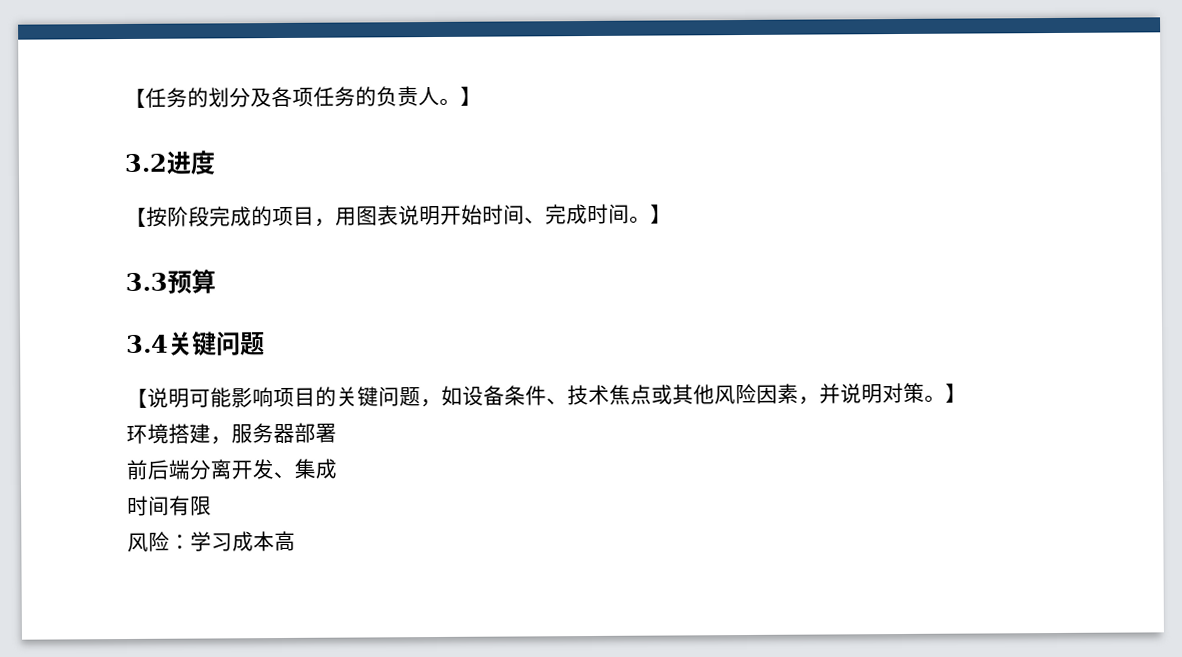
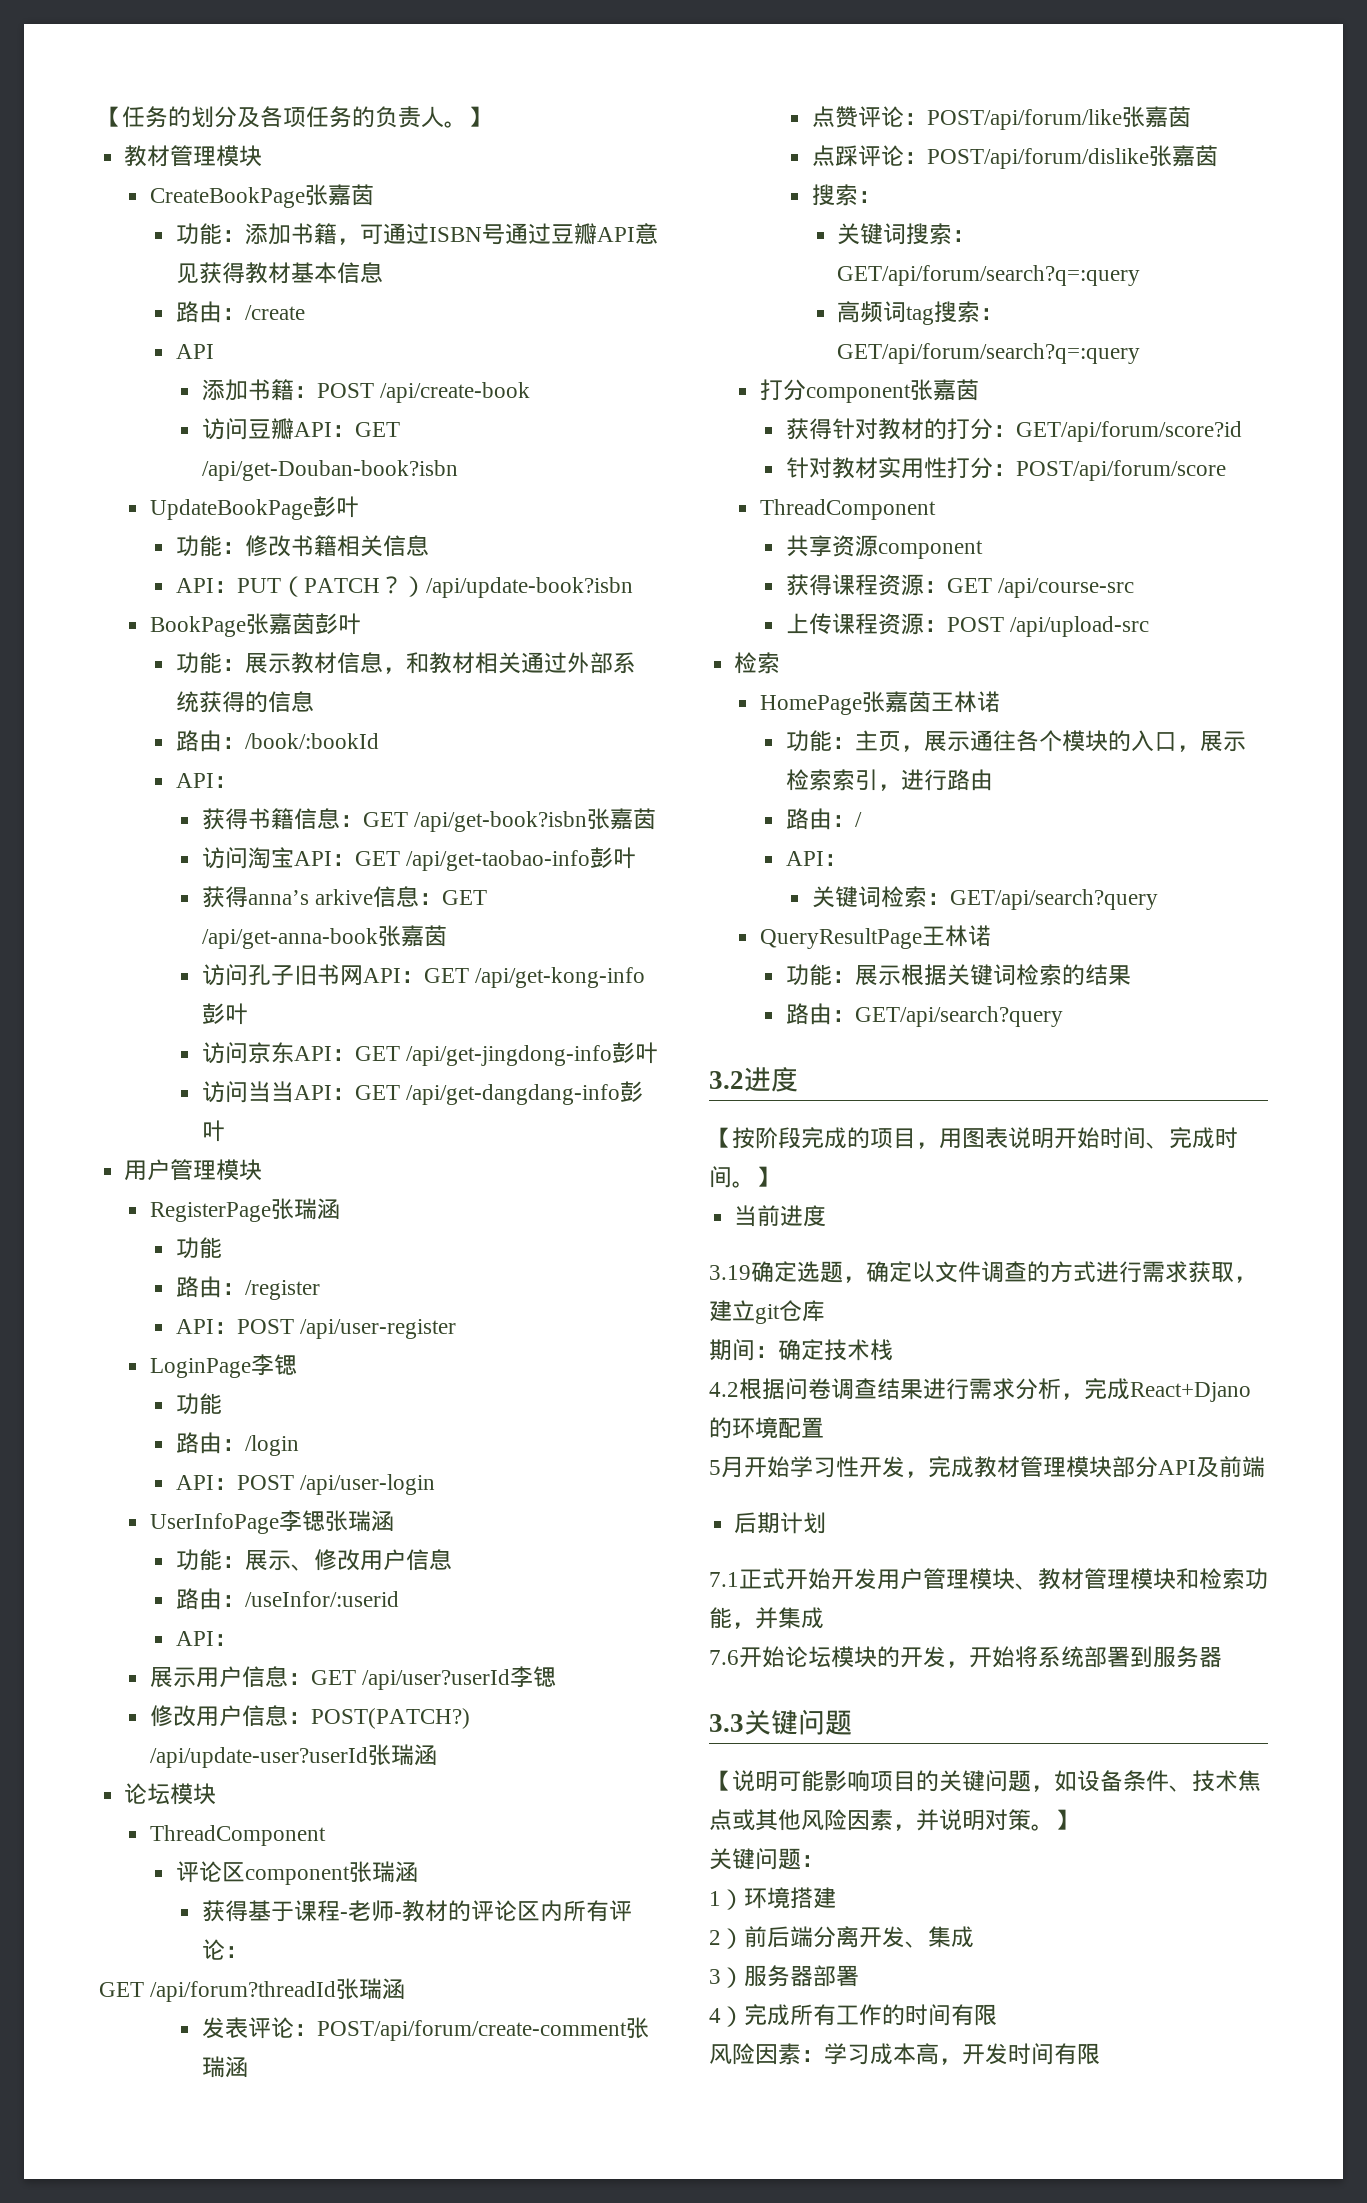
(482, 95) none -> [124,145,263,167] [150,184,375,208] [175,223,658,245] [175,262,383,284] [175,301,305,323] [175,344,214,359] [201,379,530,403] [201,418,400,440] [201,460,458,481] [150,496,360,520] [175,535,429,557] [175,576,633,598] [150,613,362,637] [175,652,636,674] [175,691,314,713] [175,730,379,752] [175,773,237,788] [201,808,656,832] [201,847,636,871] [201,886,487,908] [201,925,447,949] [201,964,645,988] [201,1003,248,1025] [201,1042,658,1066] [201,1081,643,1105] [201,1120,225,1142] [124,1159,263,1181] [150,1198,341,1222] [175,1237,222,1259] [175,1276,320,1300] [175,1319,457,1339] [150,1354,298,1378] [175,1393,222,1415] [175,1432,299,1456] [175,1474,436,1495] [150,1510,395,1534] [175,1549,452,1571] [175,1588,399,1610] [175,1631,237,1646] [150,1666,557,1690] [150,1705,471,1729] [150,1744,438,1768] [124,1783,217,1805] [150,1825,327,1846] [175,1861,418,1885] [201,1900,632,1922] [201,1939,248,1960] [99,1978,406,2002] [201,2017,649,2041] [201,2056,248,2078] [811,106,1191,130] [811,145,1218,169] [811,184,881,206] [837,223,976,245] [837,265,1141,286] [837,301,1004,325] [837,343,1141,364] [760,379,980,403] [785,418,1242,442] [785,457,1226,481] [760,499,937,520] [785,535,983,559] [785,574,1135,598] [785,613,1150,637] [734,652,781,674] [760,691,1001,715] [785,730,1246,752] [785,769,993,791] [785,808,862,830] [785,851,847,866] [811,886,1158,910] [760,925,992,949] [785,964,1131,986] [785,1003,1063,1027] // 教材管理模块 // CreateBookPage张嘉茵 // 功能：添加书籍，可通过ISBN号通过豆瓣API意见获得教材基本信息 // 路由：/create // API // 添加书籍：POST /api/create-book // 访问豆瓣API：GET /api/get-Douban-book?isbn // UpdateBookPage彭叶 // 功能：修改书籍相关信息 // API：PUT（PATCH？）/api/update-book?isbn // BookPage张嘉茵彭叶 // 功能：展示教材信息，和教材相关通过外部系统获得的信息 // 路由：/book/:bookId // API： // 获得书籍信息：GET /api/get-book?isbn张嘉茵 // 访问淘宝API：GET /api/get-taobao-info彭叶 // 获得anna’s arkive信息：GET /api/get-anna-book张嘉茵 // 访问孔子旧书网API：GET /api/get-kong-info彭叶 // 访问京东API：GET /api/get-jingdong-info彭叶 // 访问当当API：GET /api/get-dangdang-info彭叶 // 用户管理模块 // RegisterPage张瑞涵 // 功能 // 路由：/register // API：POST /api/user-register // LoginPage李锶 // 功能 // 路由：/login // API：POST /api/user-login // UserInfoPage李锶张瑞涵 // 功能：展示、修改用户信息 // 路由：/useInfor/:userid // API： // 展示用户信息：GET /api/user?userId李锶 // 修改用户信息：POST(PATCH?) /api/update-user?userId张瑞涵 // 论坛模块 // ThreadComponent // 评论区component张瑞涵 // 获得基于课程-老师-教材的评论区内所有评论： // GET /api/forum?threadId张瑞涵 // 发表评论：POST/api/forum/create-comment张瑞涵 // 点赞评论：POST/api/forum/like张嘉茵 // 点踩评论：POST/api/forum/dislike张嘉茵 // 搜索： // 关键词搜索：GET/api/forum/search?q=:query // 高频词tag搜索：GET/api/forum/search?q=:query // 打分component张嘉茵 // 获得针对教材的打分：GET/api/forum/score?id // 针对教材实用性打分：POST/api/forum/score // ThreadComponent // 共享资源component // 获得课程资源：GET /api/course-src // 上传课程资源：POST /api/upload-src // 检索 // HomePage张嘉茵王林诺 // 功能：主页，展示通往各个模块的入口，展示检索索引，进行路由 // 路由：/ // API： // 关键词检索：GET/api/search?query // QueryResultPage王林诺 // 功能：展示根据关键词检索的结果 // 路由：GET/api/search?query
(672, 213) none -> [734,1205,827,1227] [709,1261,1257,1283] [709,1300,825,1324] [709,1339,893,1361] [709,1378,1251,1402] [709,1417,824,1439] [709,1456,1265,1478] [734,1512,827,1534] [709,1568,1268,1590] [709,1607,824,1629] [709,1646,1222,1668] // 当前进度 // 3.19确定选题，确定以文件调查的方式进行需求获取，建立git仓库 // 期间：确定技术栈 // 4.2根据问卷调查结果进行需求分析，完成React+Djano的环境配置 // 5月开始学习性开发，完成教材管理模块部分API及前端 // 后期计划 // 7.1正式开始开发用户管理模块、教材管理模块和检索功能，并集成 // 7.6开始论坛模块的开发，开始将系统部署到服务器
[167,269,216,294] [126,334,169,354] 预算 // 3.4 -> (744, 1723) none
(967, 392) none -> [709,1848,824,1870] [709,1889,744,1910] 关键问题： // 1）
[210,422,337,445] ，服务器部署 // -> [709,1928,744,1949] // 2）
(337, 468) none -> [709,1965,859,1988] [709,2004,905,2027] 3）服务器部署 // 4）完成所有工作的
(170, 541) none -> [755,2043,801,2065] 因素
(296, 541) none -> [939,2043,1100,2065] ，开发时间有限

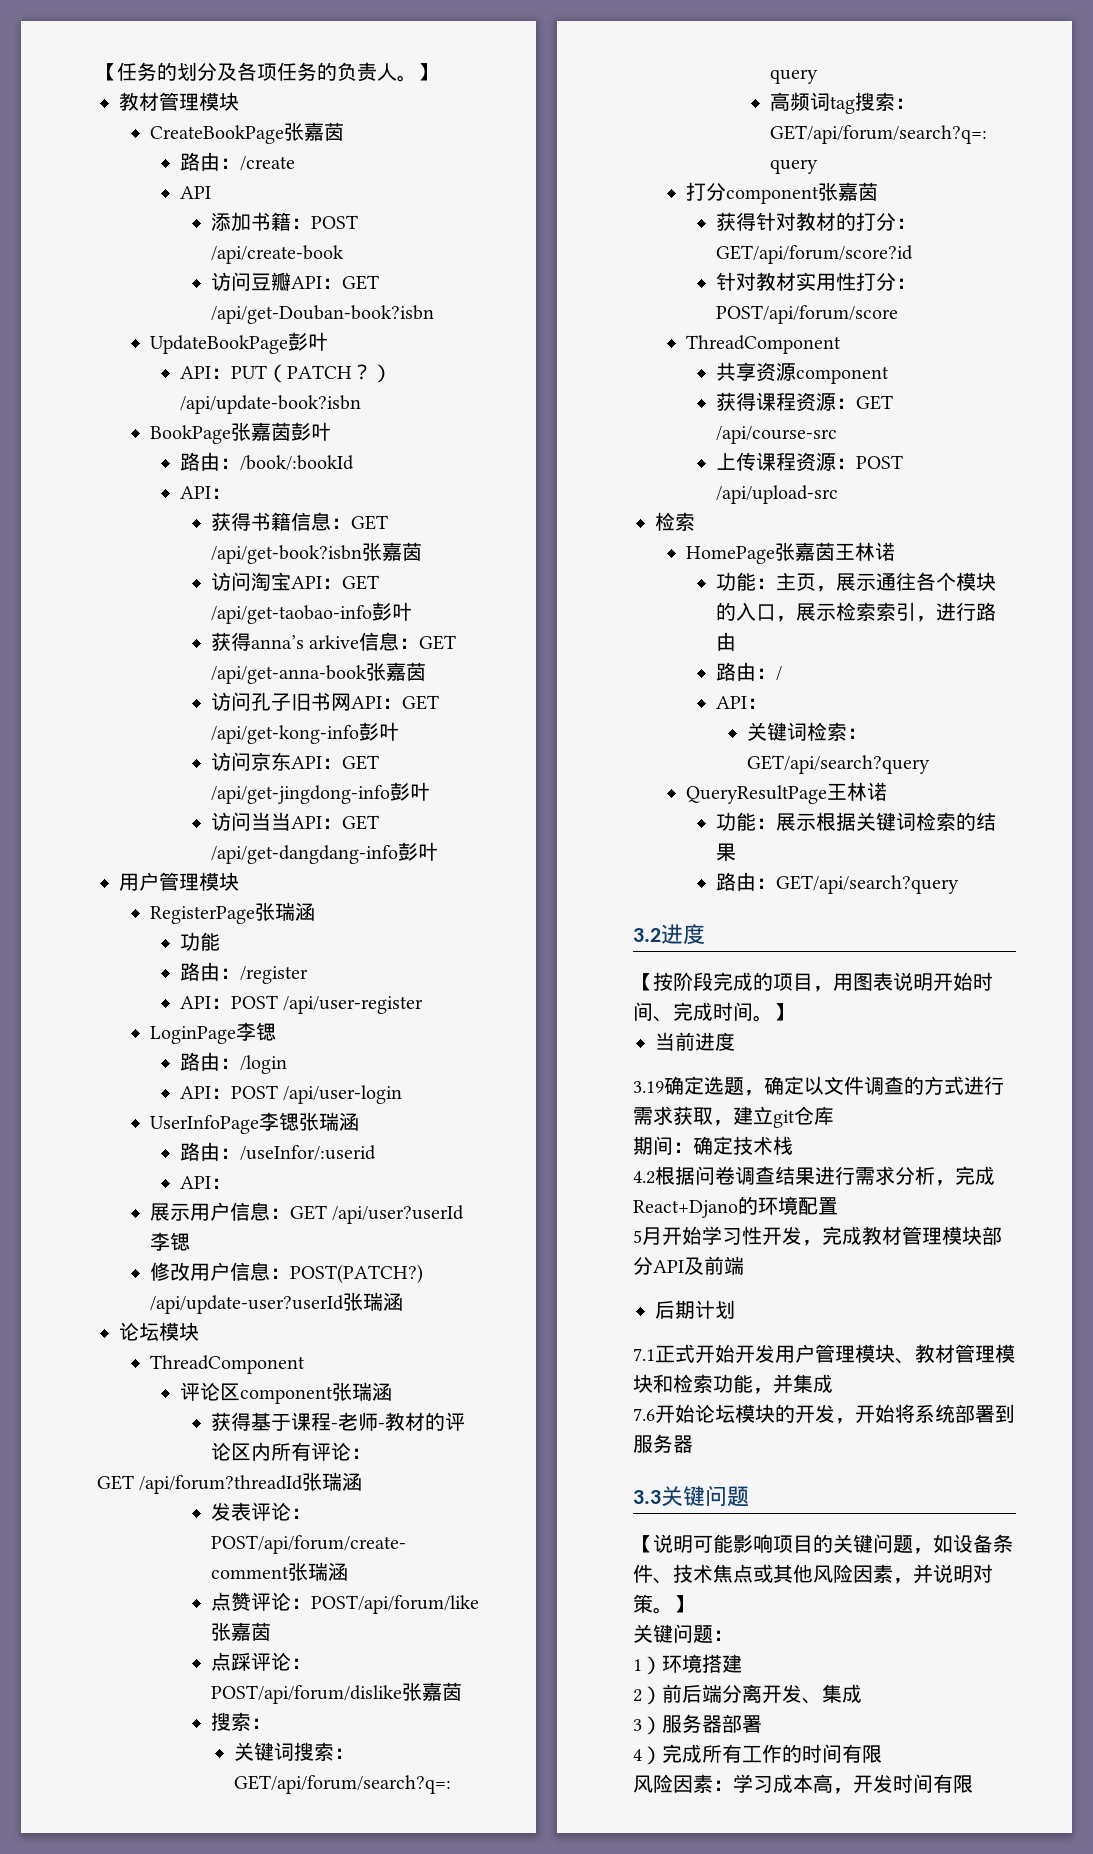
[175,223,658,245] [175,262,383,284] // 功能：添加书籍，可通过ISBN号通过豆瓣API意见获得教材基本信息 -> (344, 131) none
[175,535,429,557] // 功能：修改书籍相关信息 -> (328, 341) none
[175,652,636,674] [175,691,314,713] // 功能：展示教材信息，和教材相关通过外部系统获得的信息 -> (331, 431) none
[175,1393,222,1415] // 功能 -> (276, 1031) none
[175,1549,452,1571] // 功能：展示、修改用户信息 -> (359, 1121) none

